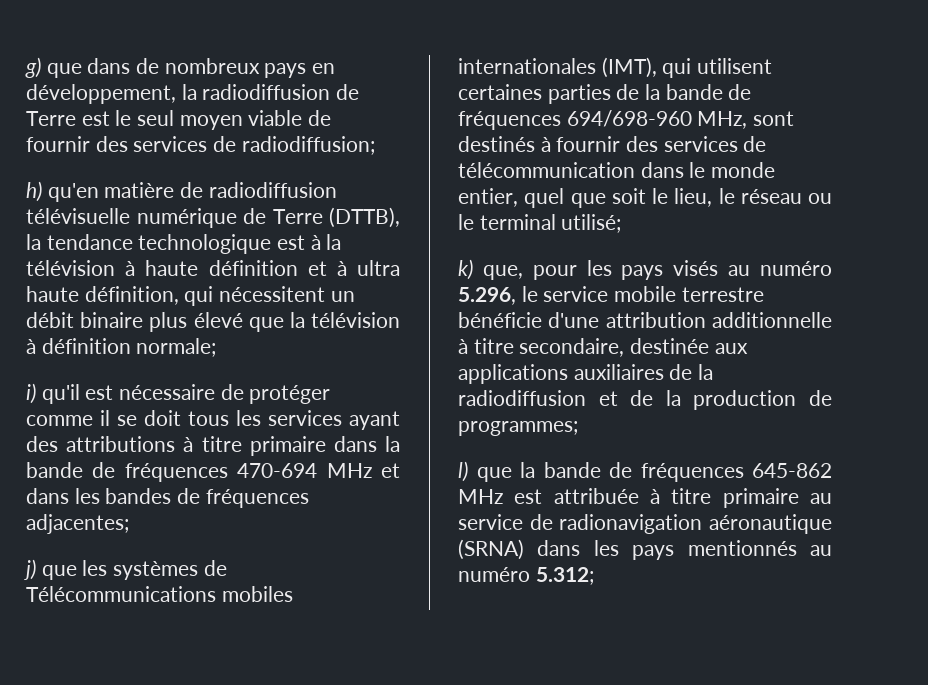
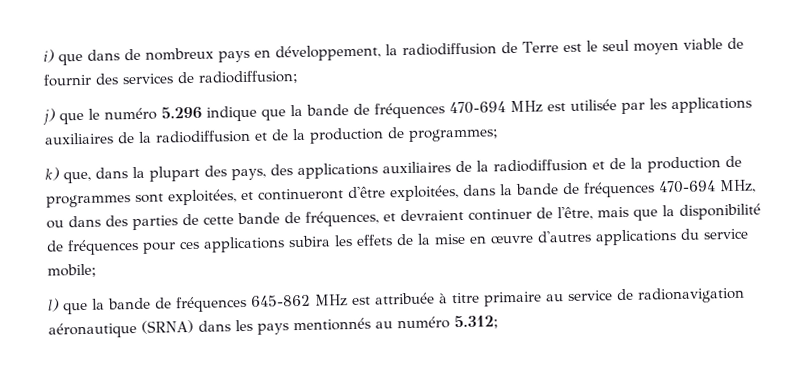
[25,57,41,78] g) -> [43,49,55,63] i)
[26,181,337,202] [26,207,400,228] [26,234,342,254] [26,260,401,276] [26,286,355,306] [26,312,400,332] [26,338,217,357] [26,383,331,404] [26,410,400,430] [26,436,377,456] h) qu'en matière de radiodiffusion télévisuelle numérique de Terre (DTTB), la tendance technologique est à la télévision à haute définition et à ultra haute définition, qui nécessitent un débit binaire plus élevé que la télévision à définition normale; // i) qu'il est nécessaire de protéger comme il se doit tous les services ayant des attributions à titre primaire dans -> [42,105,286,125] j) que le numéro 5.296 indique que
[380,463,400,478] [26,488,309,508] [26,514,129,534] [24,559,227,580] [26,586,293,602] [458,57,773,78] [458,84,752,104] [458,110,795,130] [458,136,767,152] [458,162,776,178] [458,188,832,208] [458,214,622,233] [458,259,832,280] [458,286,764,305] [458,312,832,328] [458,338,748,357] et dans les bandes de fréquences adjacentes; // j) que les systèmes de Télécommunications mobiles internationales (IMT), qui utilisent certaines parties de la bande de fréquences 694/698-960 MHz, sont destinés à fournir des services de télécommunication dans le monde entier, quel que soit le lieu, le réseau ou le terminal utilisé; // k) que, pour les pays visés au numéro 5.296, le service mobile terrestre bénéficie d'une attribution additionnelle à titre secondaire, destinée aux -> [547,98,667,114] est utilisée par les
(578, 428) none -> [45,155,742,184] [46,179,756,208] [46,203,761,231] [46,228,749,256] [47,263,97,278] // k) que, dans la plupart des pays, des applications auxiliaires de la radiodiffusion et de la production de programmes sont exploitées, et continueront d'être exploitées, dans la bande de fréquences 470-694 MHz, ou dans des parties de cette bande de fréquences, et devraient continuer de l'être, mais que la disponibilité de fréquences pour ces applications subira les effets de la mise en œuvre d'autres applications du service mobile;

